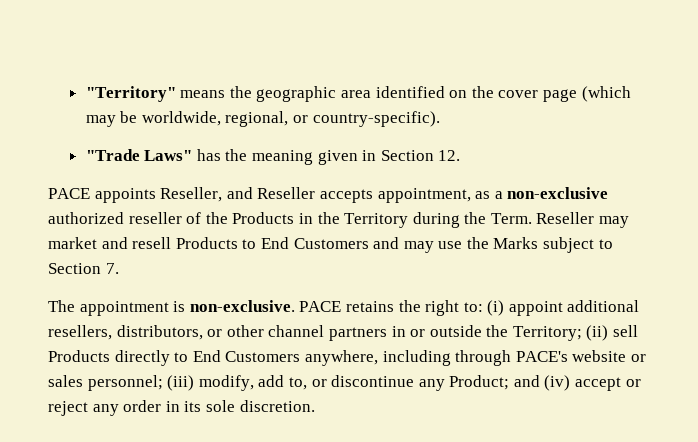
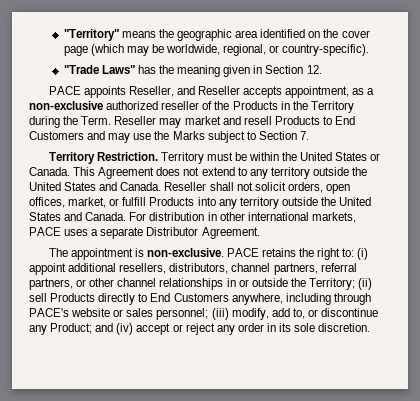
(119, 268) none -> [48,152,381,164] [29,167,368,179] [29,182,350,194] [29,197,372,209] [29,212,356,223] [29,227,260,239] // Territory Restriction. Territory must be within the United States or Canada. This Agreement does not extend to any territory outside the United States and Canada. Reseller shall not solicit orders, open offices, market, or fulfill Products into any territory outside the United States and Canada. For distribution in other international markets, PACE uses a separate Distributor Agreement.
(203, 332) none -> [231,263,357,275] [29,278,73,290] channel partners, referral partners,
[328,327,387,341] partners -> [159,278,224,290] relationships

